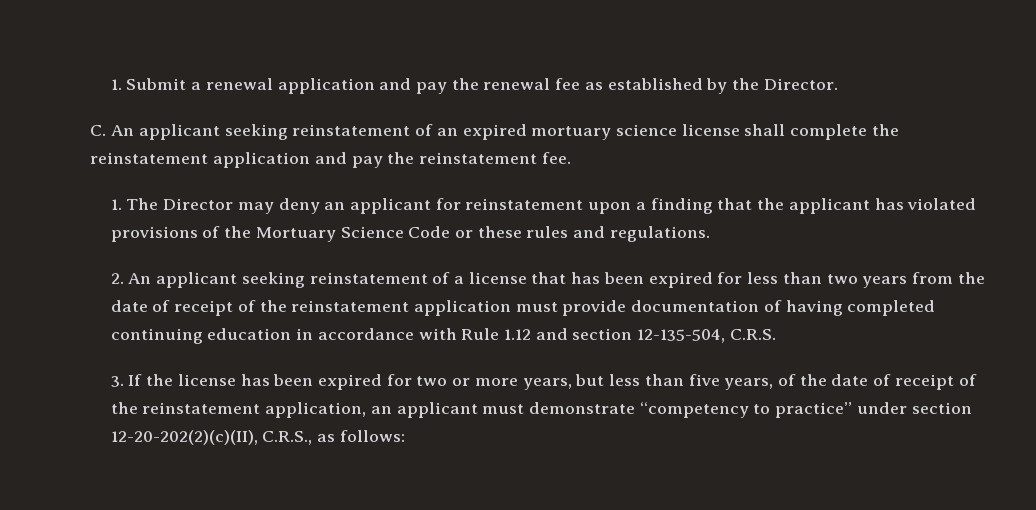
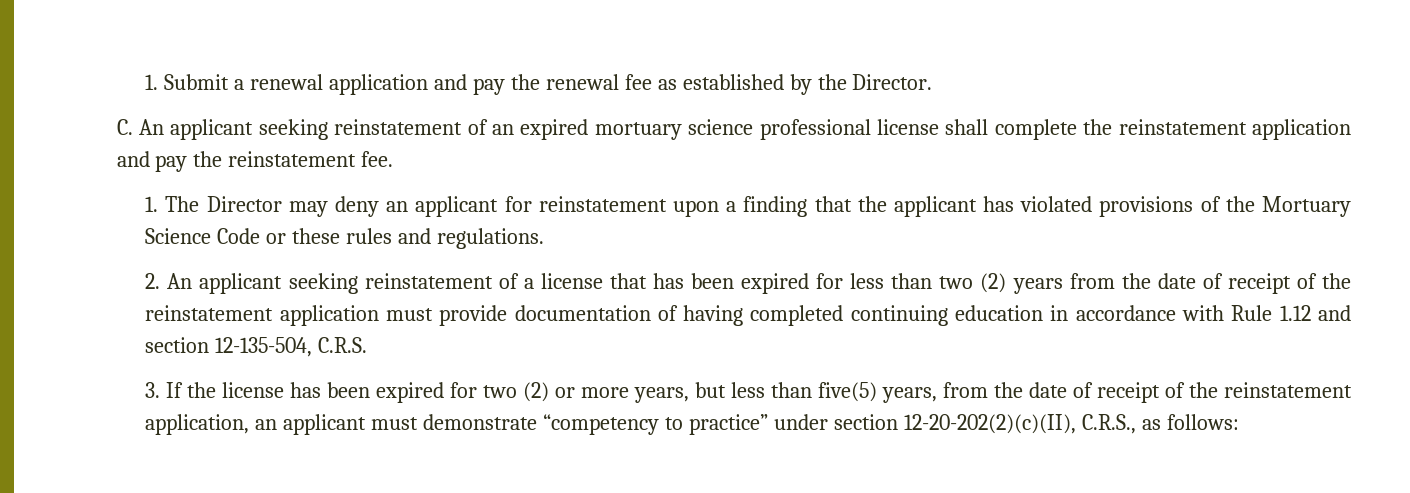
(677, 130) none -> [759,119,871,140] professional
(858, 279) none -> [980,273,1007,293] (2)
(448, 381) none -> [523,382,550,402] (2)
[688,374,796,390] five years, of -> [818,382,989,403] five(5) years, from

